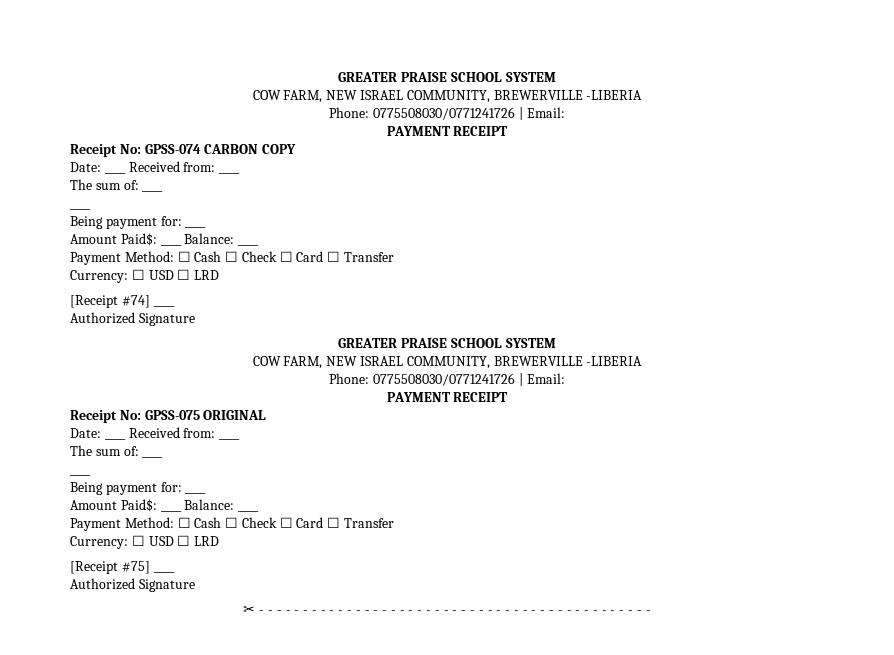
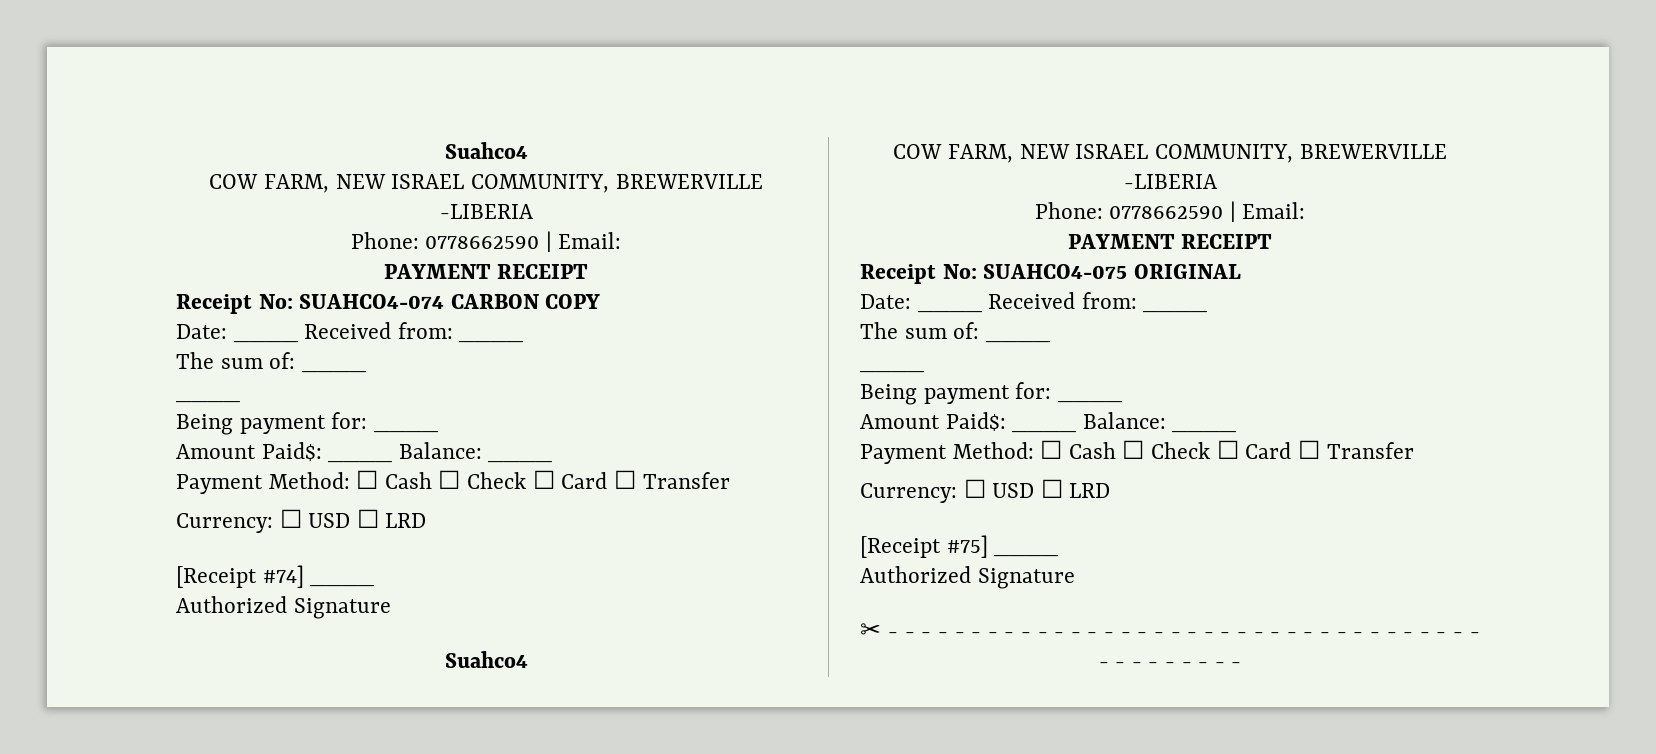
[338,72,556,82] [252,90,643,103] [329,107,565,120] [386,126,509,136] [70,144,201,157] GREATER PRAISE SCHOOL SYSTEM // COW FARM, NEW ISRAEL COMMUNITY, BREWERVILLE -LIBERIA // Phone: 0775508030/0771241726 | Email: // PAYMENT RECEIPT // Receipt No: GPSS-074 -> [444,142,528,159] [209,174,763,193] [439,204,534,219] [350,231,622,252] [383,264,589,279] [176,294,445,314] Suahco4 // COW FARM, NEW ISRAEL COMMUNITY, BREWERVILLE -LIBERIA // Phone: 0778662590 | Email: // PAYMENT RECEIPT // Receipt No: SUAHCO4-074
[338,338,556,348] [252,356,643,369] [329,373,565,386] [386,392,509,402] [70,410,200,423] GREATER PRAISE SCHOOL SYSTEM // COW FARM, NEW ISRAEL COMMUNITY, BREWERVILLE -LIBERIA // Phone: 0775508030/0771241726 | Email: // PAYMENT RECEIPT // Receipt No: GPSS-075 -> [444,651,528,668] [893,144,1447,163] [1123,174,1218,189] [1034,201,1306,222] [1067,234,1273,249] [860,264,1128,284] Suahco4 // COW FARM, NEW ISRAEL COMMUNITY, BREWERVILLE -LIBERIA // Phone: 0778662590 | Email: // PAYMENT RECEIPT // Receipt No: SUAHCO4-075

